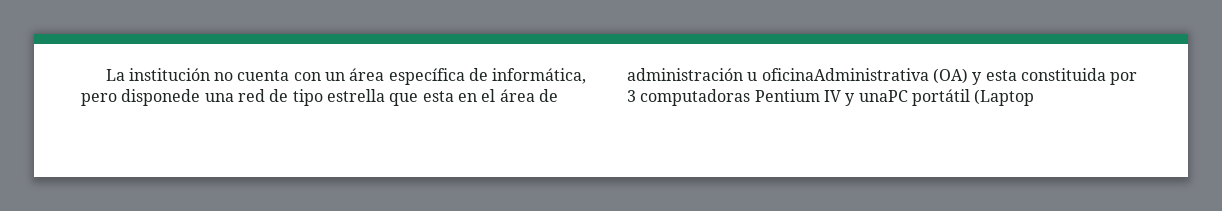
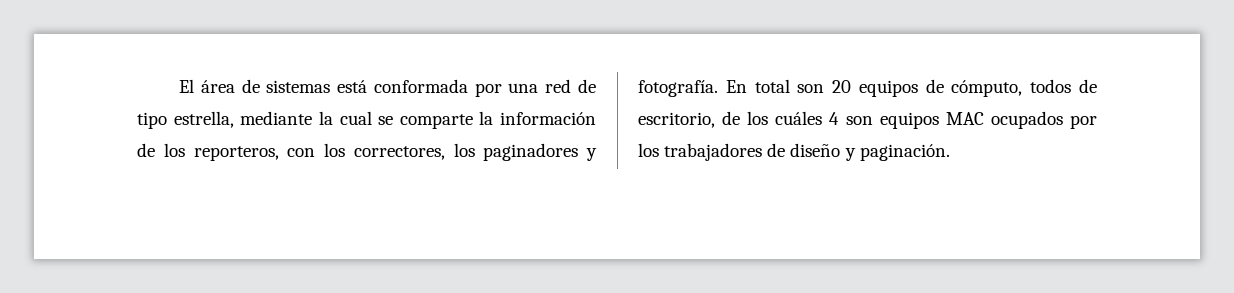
[105,68,587,85] [81,89,558,106] [627,68,1138,85] [627,89,1035,106] La institución no cuenta con un área específica de informática, pero disponede una red de tipo estrella que esta en el área de administración u oficinaAdministrativa (OA) y esta constituida por 3 computadoras Pentium IV y unaPC portátil (Laptop -> [178,79,596,97] [137,111,596,129] [137,143,597,161] [638,79,1097,97] [638,111,1097,129] [638,143,950,161] El área de sistemas está conformada por una red de tipo estrella, mediante la cual se comparte la información de los reporteros, con los correctores, los paginadores y fotografía. En total son 20 equipos de cómputo, todos de escritorio, de los cuáles 4 son equipos MAC ocupados por los trabajadores de diseño y paginación.

